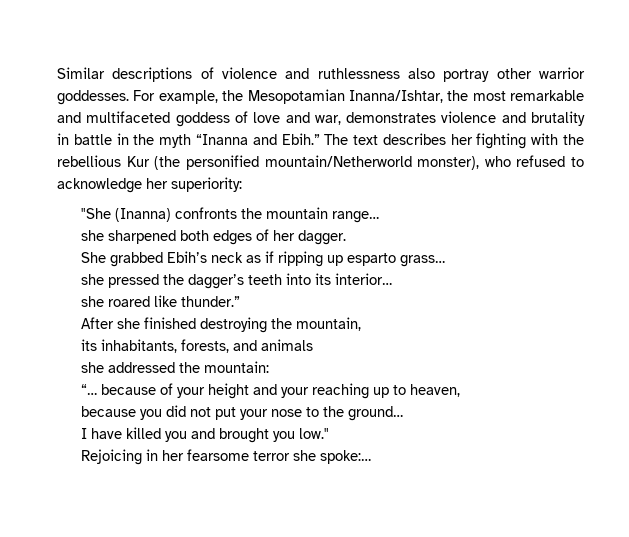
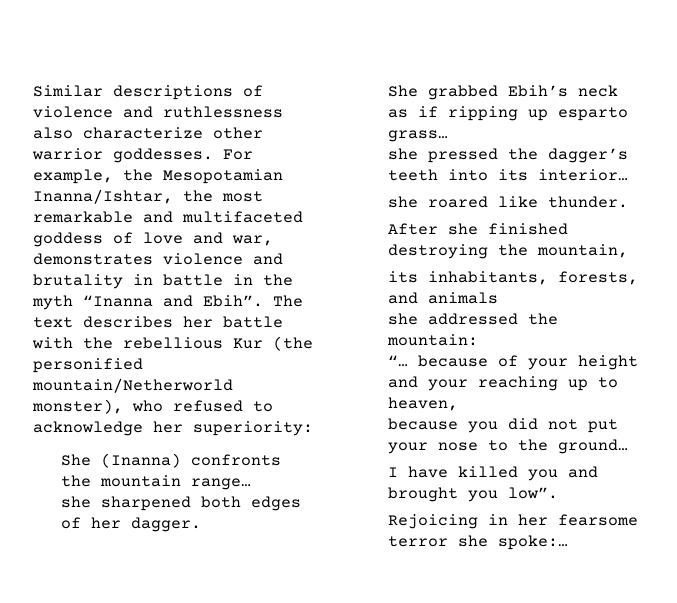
[443,69,490,82] portray -> [83,127,203,139] characterize
[281,133,320,145] Ebih.” -> [203,295,263,307] Ebih”.
[476,133,527,149] fighting -> [223,316,283,328] battle
[80,208,111,219] "She -> [60,454,91,466] She
[180,296,240,307] thunder.” -> [547,196,628,208] thunder.
[298,428,329,439] low." -> [507,487,558,499] low”.

